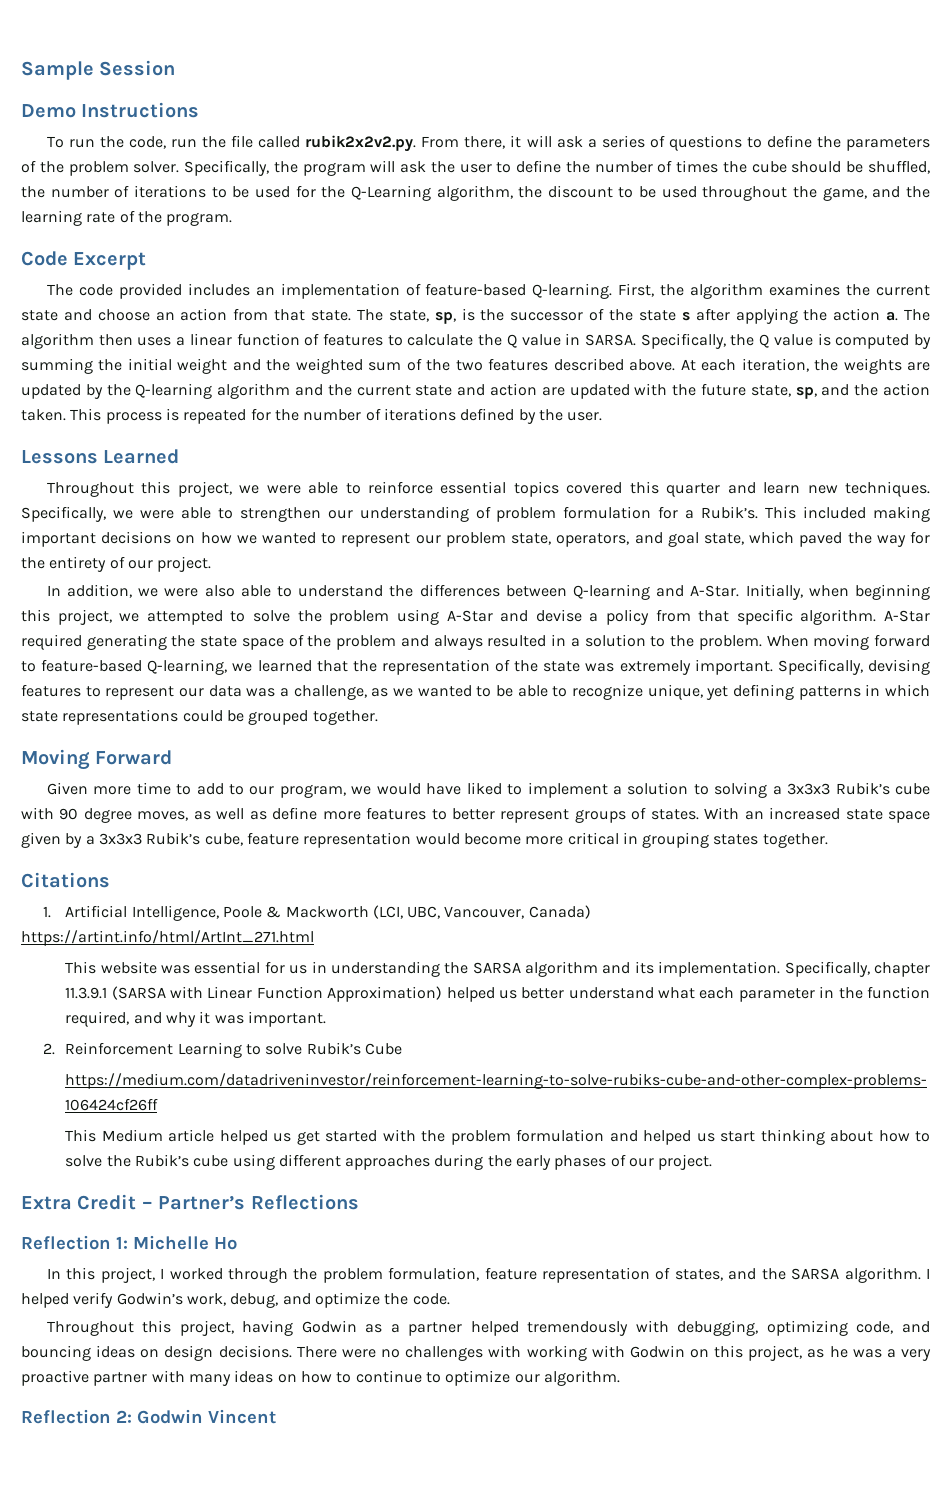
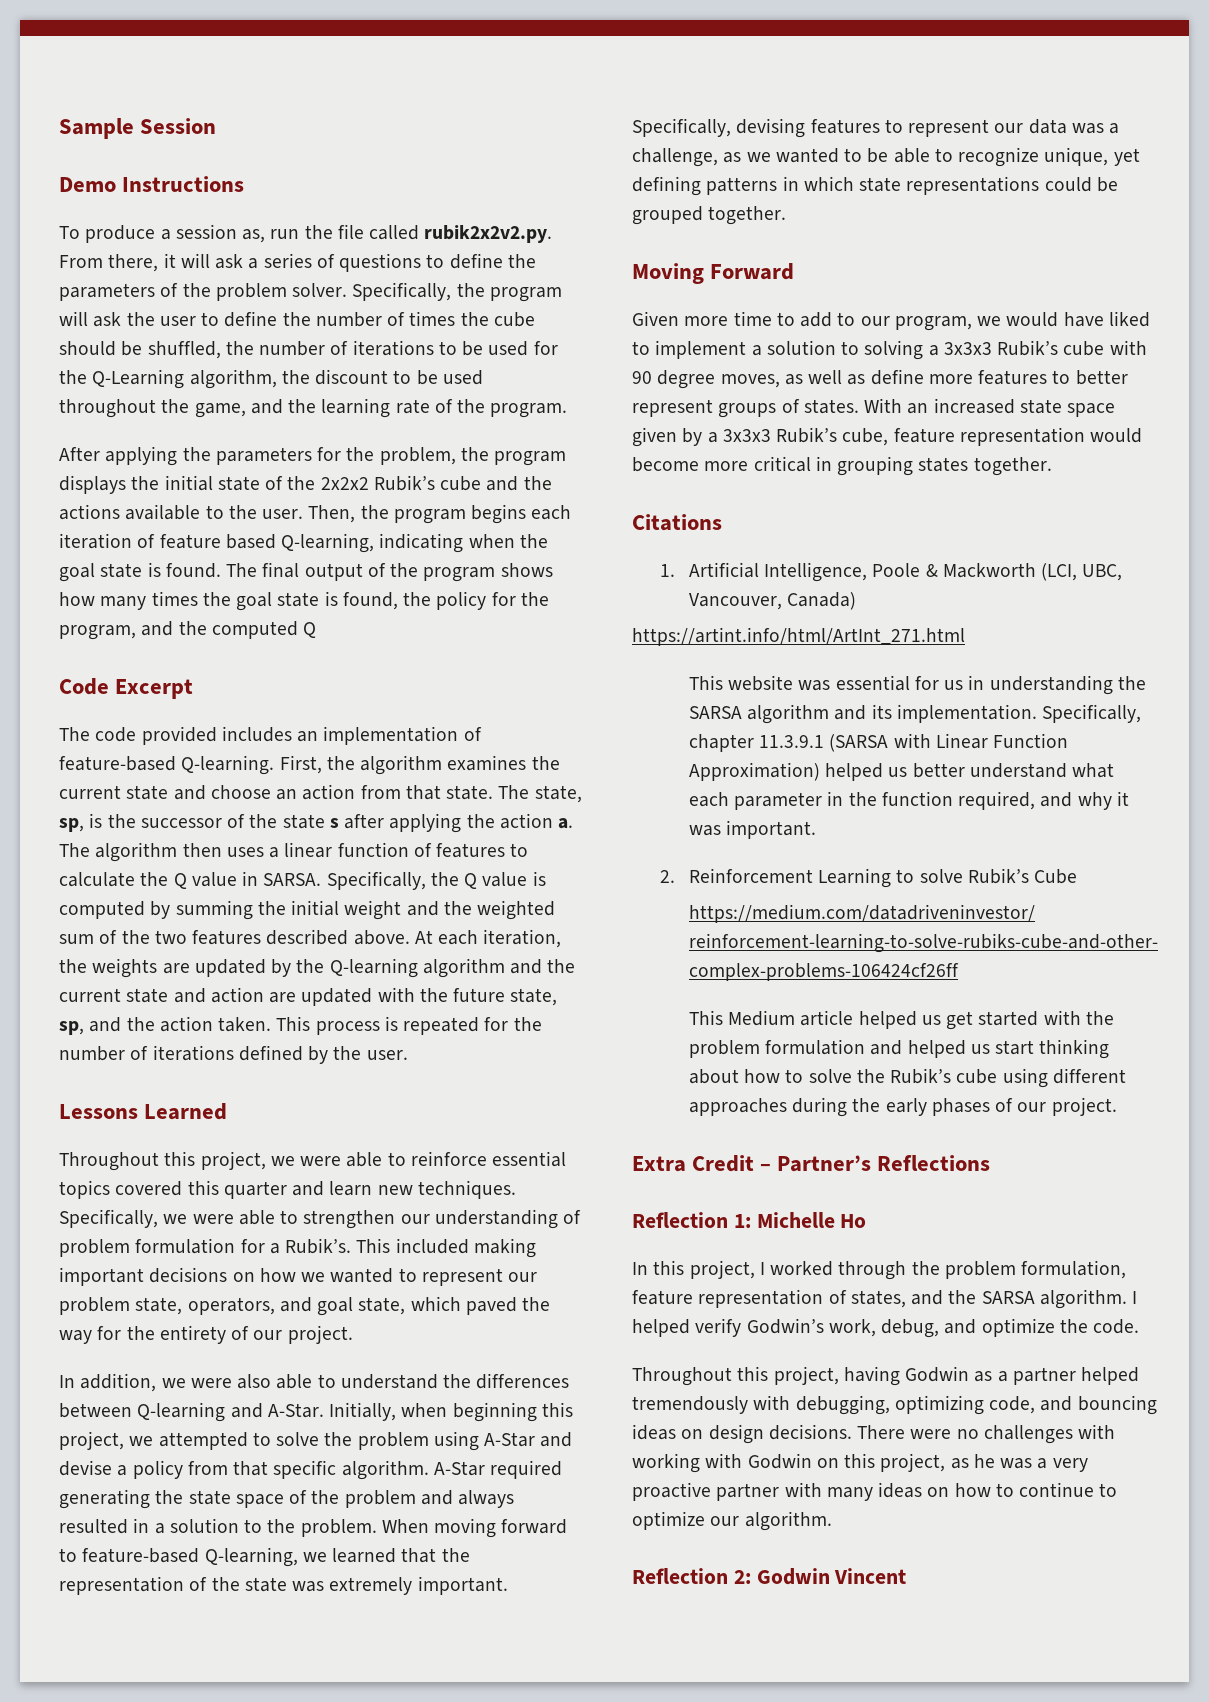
[68,136,167,149] run the code, -> [85,224,266,243] produce a session as,
(233, 219) none -> [59,446,567,466] [59,475,552,494] [59,504,572,524] [59,533,548,553] [59,562,553,582] [59,591,549,611] [59,621,317,640] // After applying the parameters for the problem, the program displays the initial state of the 2x2x2 Rubik’s cube and the actions available to the user. Then, the program begins each iteration of feature based Q-learning, indicating when the goal state is found. The final output of the program shows how many times the goal state is found, the policy for the program, and the computed Q

